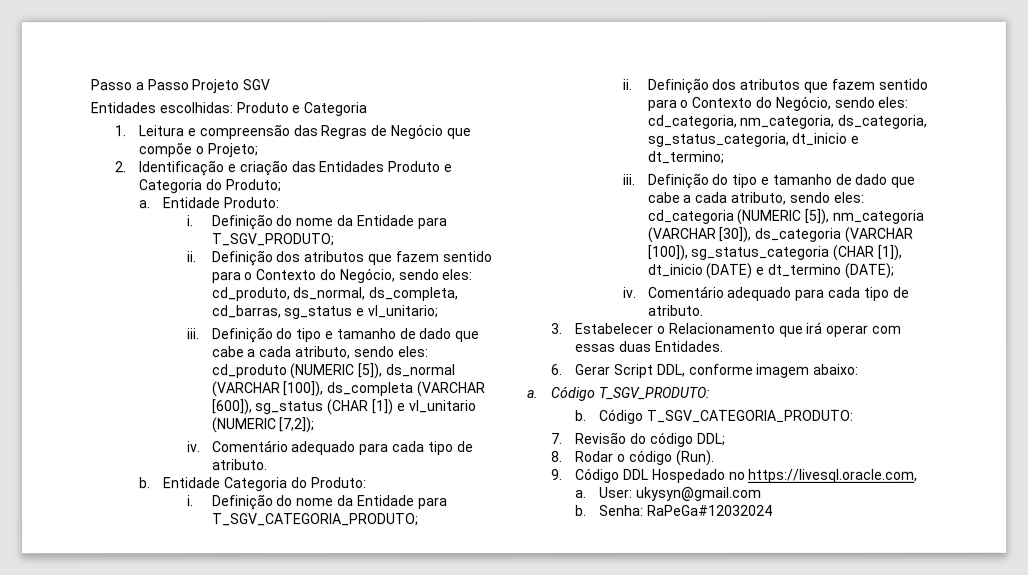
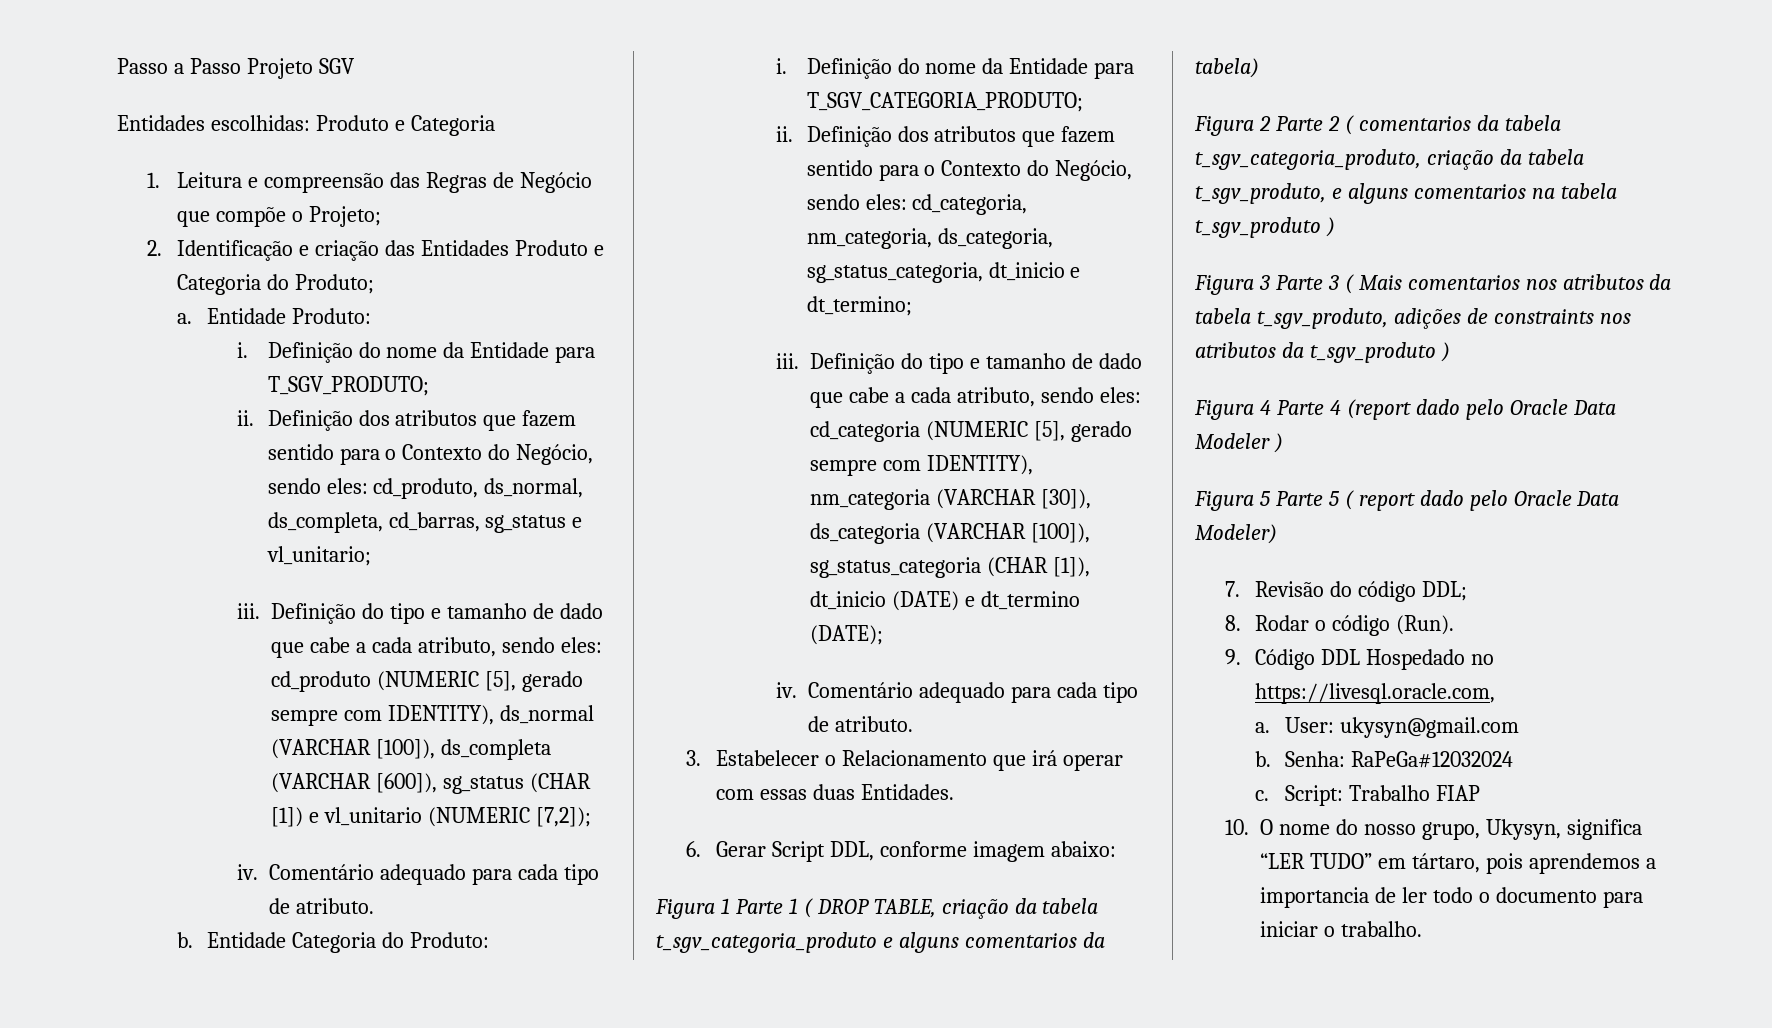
[358,363,384,380] [5]), -> [485,671,584,692] [271,705,495,726] [5], gerado sempre com IDENTITY),
[804,208,830,225] [5]), -> [1034,421,1133,442] [810,455,1034,476] [5], gerado sempre com IDENTITY),
[527,385,710,401] [575,408,855,424] a. Código T_SGV_PRODUTO: // b. Código T_SGV_CATEGORIA_PRODUTO: -> [655,898,1099,919] [656,932,1105,953] [1195,58,1259,78] [1194,115,1561,136] [1195,149,1584,170] [1195,183,1617,204] [1195,217,1335,238] [1194,274,1672,295] [1195,308,1631,329] [1195,342,1450,363] [1194,399,1616,420] [1195,433,1283,453] [1194,490,1620,511] [1195,524,1277,544] Figura 1 Parte 1 ( DROP TABLE, criação da tabela t_sgv_categoria_produto e alguns comentarios da tabela) // Figura 2 Parte 2 ( comentarios da tabela t_sgv_categoria_produto, criação da tabela t_sgv_produto, e alguns comentarios na tabela t_sgv_produto ) // Figura 3 Parte 3 ( Mais comentarios nos atributos da tabela t_sgv_produto, adições de constraints nos atributos da t_sgv_produto ) // Figura 4 Parte 4 (report dado pelo Oracle Data Modeler ) // Figura 5 Parte 5 ( report dado pelo Oracle Data Modeler)
(774, 510) none -> [1255,785,1481,806] [1225,819,1642,840] [1260,853,1656,874] [1260,887,1643,908] [1260,921,1422,937] // c. Script: Trabalho FIAP // 10. O nome do nosso grupo, Ukysyn, significa “LER TUDO” em tártaro, pois aprendemos a importancia de ler todo o documento para iniciar o trabalho.

